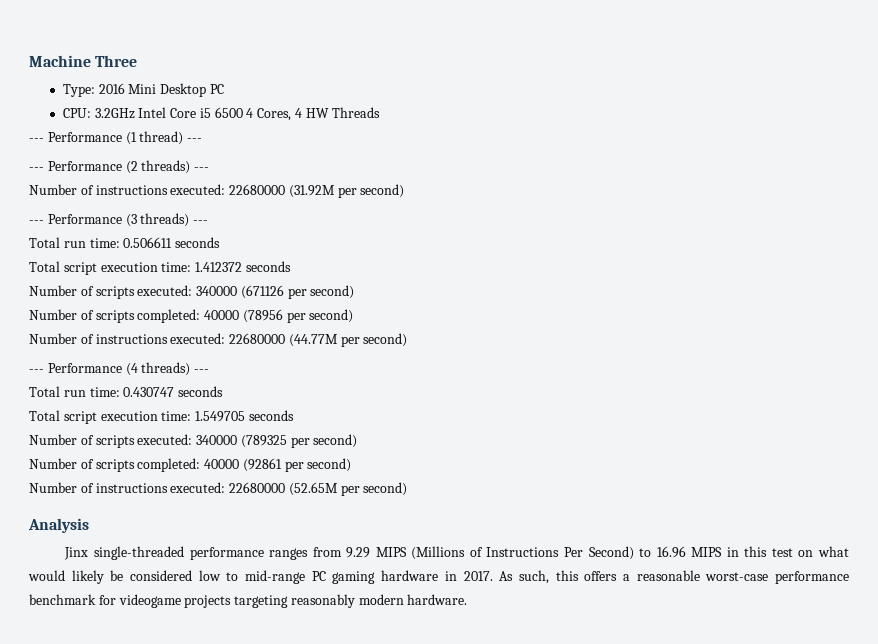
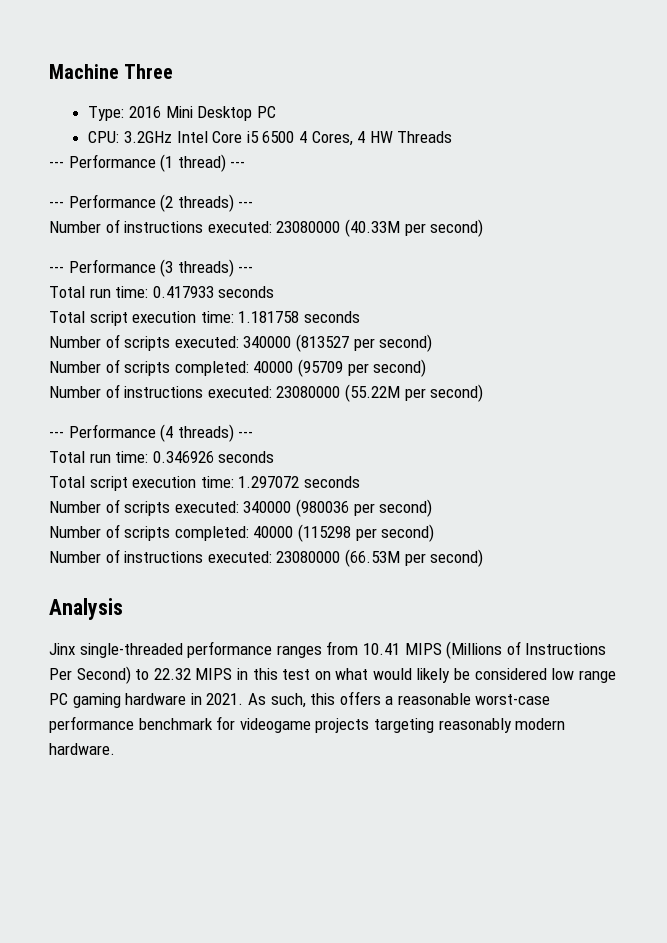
[229,184,335,198] 22680000 (31.92M -> [276,219,400,237] 23080000 (40.33M
[123,237,221,248] [29,261,291,275] [29,285,355,299] [29,309,354,323] [29,333,338,347] 0.506611 seconds // Total script execution time: 1.412372 seconds // Number of scripts executed: 340000 (671126 per second) // Number of scripts completed: 40000 (78956 per second) // Number of instructions executed: 22680000 (44.77M -> [152,286,275,298] [49,311,360,326] [49,334,433,352] [49,359,427,377] [49,384,400,402] 0.417933 seconds // Total script execution time: 1.181758 seconds // Number of scripts executed: 340000 (813527 per second) // Number of scripts completed: 40000 (95709 per second) // Number of instructions executed: 23080000 (55.22M
[123,386,224,397] [29,410,294,424] [29,434,358,448] [29,458,352,472] [29,482,338,496] 0.430747 seconds // Total script execution time: 1.549705 seconds // Number of scripts executed: 340000 (789325 per second) // Number of scripts completed: 40000 (92861 per second) // Number of instructions executed: 22680000 (52.65M -> [152,451,275,463] [49,476,360,491] [49,499,433,517] [49,524,435,542] [49,549,400,567] 0.346926 seconds // Total script execution time: 1.297072 seconds // Number of scripts executed: 340000 (980036 per second) // Number of scripts completed: 40000 (115298 per second) // Number of instructions executed: 23080000 (66.53M
[346,547,371,558] 9.29 -> [362,643,400,655] 10.41
[656,546,686,558] 16.96 -> [153,668,191,680] 22.32
[226,570,306,584] to mid-range -> [578,670,616,683] range
[463,571,493,581] 2017. -> [206,693,244,705] 2021.

